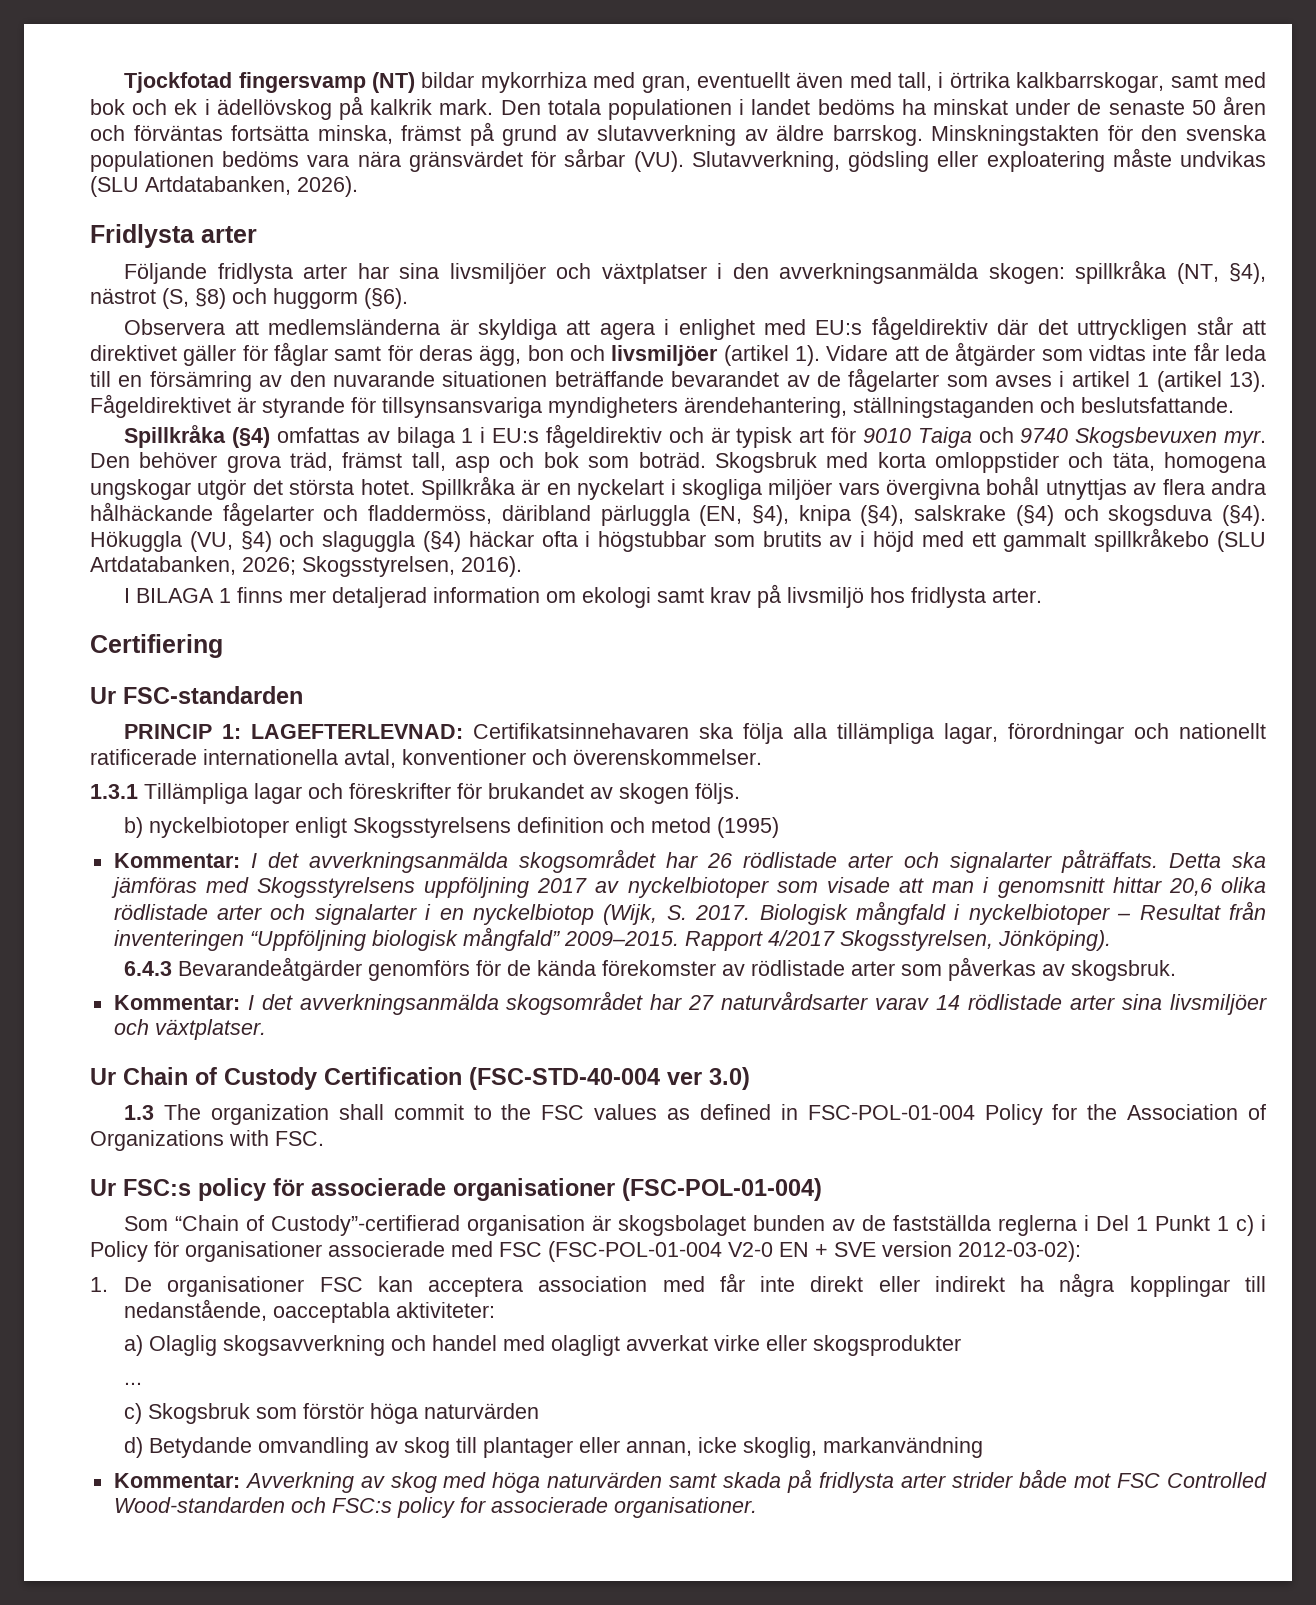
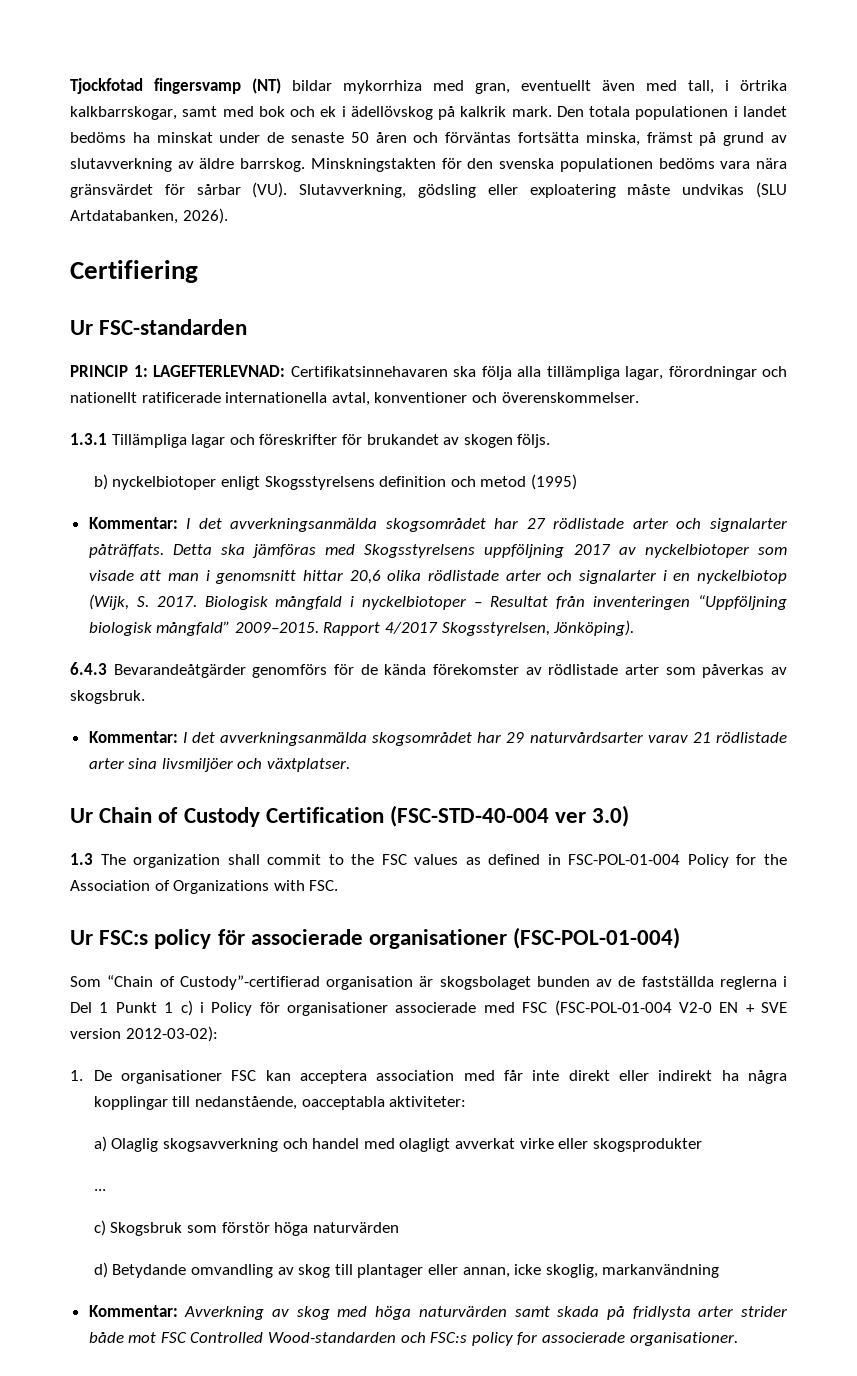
[90,224,257,248] [124,260,1266,284] [90,288,408,309] [124,316,1266,340] [90,342,1267,366] [90,368,1267,392] [90,394,1234,418] [124,424,1267,448] [90,452,1267,473] [90,476,1267,500] [90,502,1266,526] [90,528,1266,552] [90,556,522,577] [124,584,1043,608] // Fridlysta arter // Följande fridlysta arter har sina livsmiljöer och växtplatser i den avverkningsanmälda skogen: spillkråka (NT, §4), nästrot (S, §8) och huggorm (§6). // Observera att medlemsländerna är skyldiga att agera i enlighet med EU:s fågeldirektiv där det uttryckligen står att direktivet gäller för fåglar samt för deras ägg, bon och livsmiljöer (artikel 1). Vidare att de åtgärder som vidtas inte får leda till en försämring av den nuvarande situationen beträffande bevarandet av de fågelarter som avses i artikel 1 (artikel 13). Fågeldirektivet är styrande för tillsynsansvariga myndigheters ärendehantering, ställningstaganden och beslutsfattande. // Spillkråka (§4) omfattas av bilaga 1 i EU:s fågeldirektiv och är typisk art för 9010 Taiga och 9740 Skogsbevuxen myr. Den behöver grova träd, främst tall, asp och bok som boträd. Skogsbruk med korta omloppstider och täta, homogena ungskogar utgör det största hotet. Spillkråka är en nyckelart i skogliga miljöer vars övergivna bohål utnyttjas av flera andra hålhäckande fågelarter och fladdermöss, däribland pärluggla (EN, §4), knipa (§4), salskrake (§4) och skogsduva (§4). Hökuggla (VU, §4) och slaguggla (§4) häckar ofta i högstubbar som brutits av i höjd med ett gammalt spillkråkebo (SLU Artdatabanken, 2026; Skogsstyrelsen, 2016). // I BILAGA 1 finns mer detaljerad information om ekologi samt krav på livsmiljö hos fridlysta arter. -> (228, 216) none
[707,853,733,868] 26 -> [526,518,546,529] 27
[688,995,715,1010] 27 -> [506,732,525,743] 29
[936,995,961,1010] 14 -> [692,732,711,743] 21

